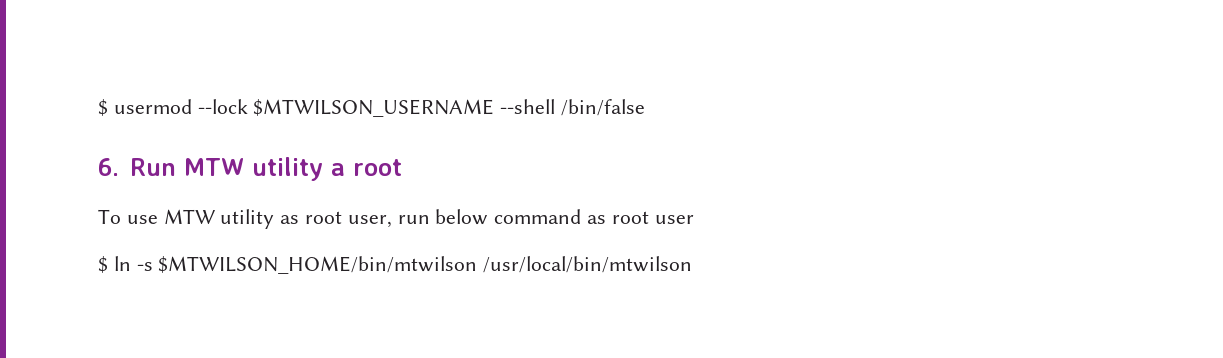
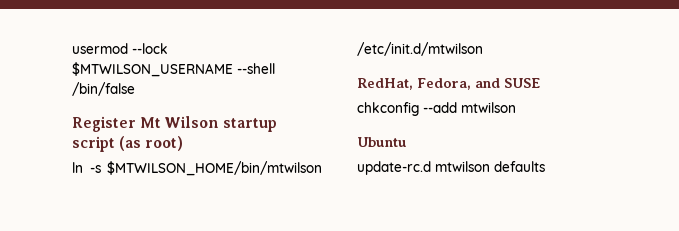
[98,99,108,116] $ -> (72, 48) none
[98,157,402,181] [98,209,694,229] [98,256,693,274] 6. Run MTW utility a root // To use MTW utility as root user, run below command as root user // $ ln -s $MTWILSON_HOME/bin/mtwilson /usr/local/bin/mtwilson -> [72,116,277,132] [72,136,184,152] [72,161,322,176] [357,42,483,56] [357,78,540,90] [357,102,516,116] [357,137,407,147] [357,161,545,175] Register Mt Wilson startup script (as root) // ln -s $MTWILSON_HOME/bin/mtwilson /etc/init.d/mtwilson // RedHat, Fedora, and SUSE // chkconfig --add mtwilson // Ubuntu // update-rc.d mtwilson defaults

